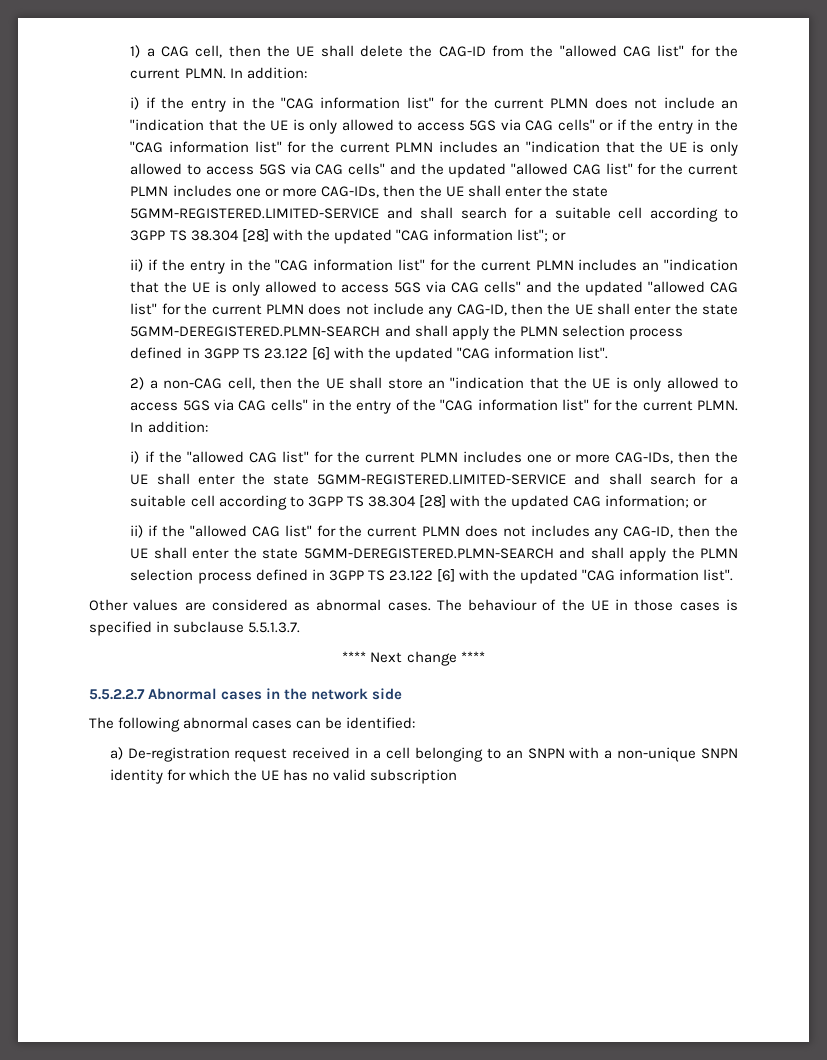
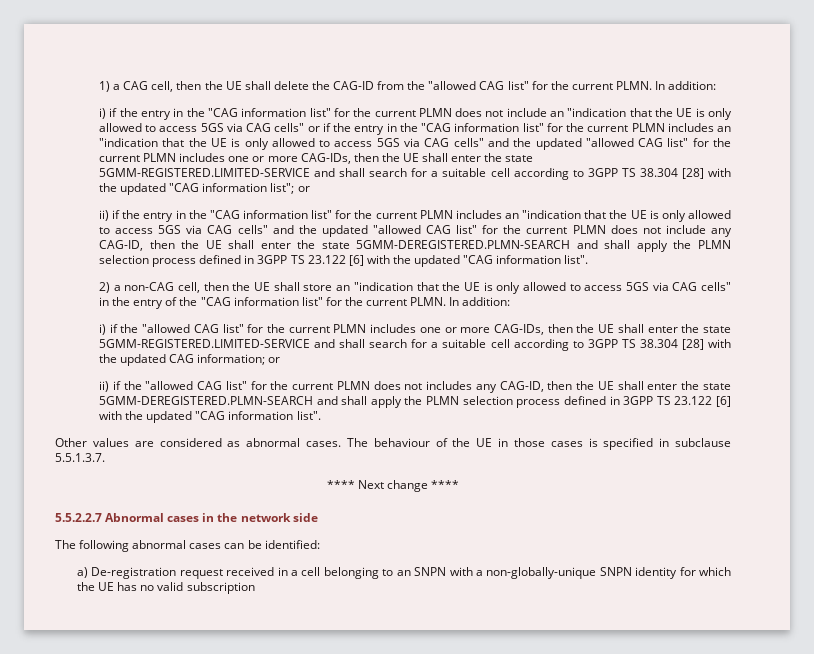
[617,747,697,762] non-unique -> [486,567,597,579] non-globally-unique

